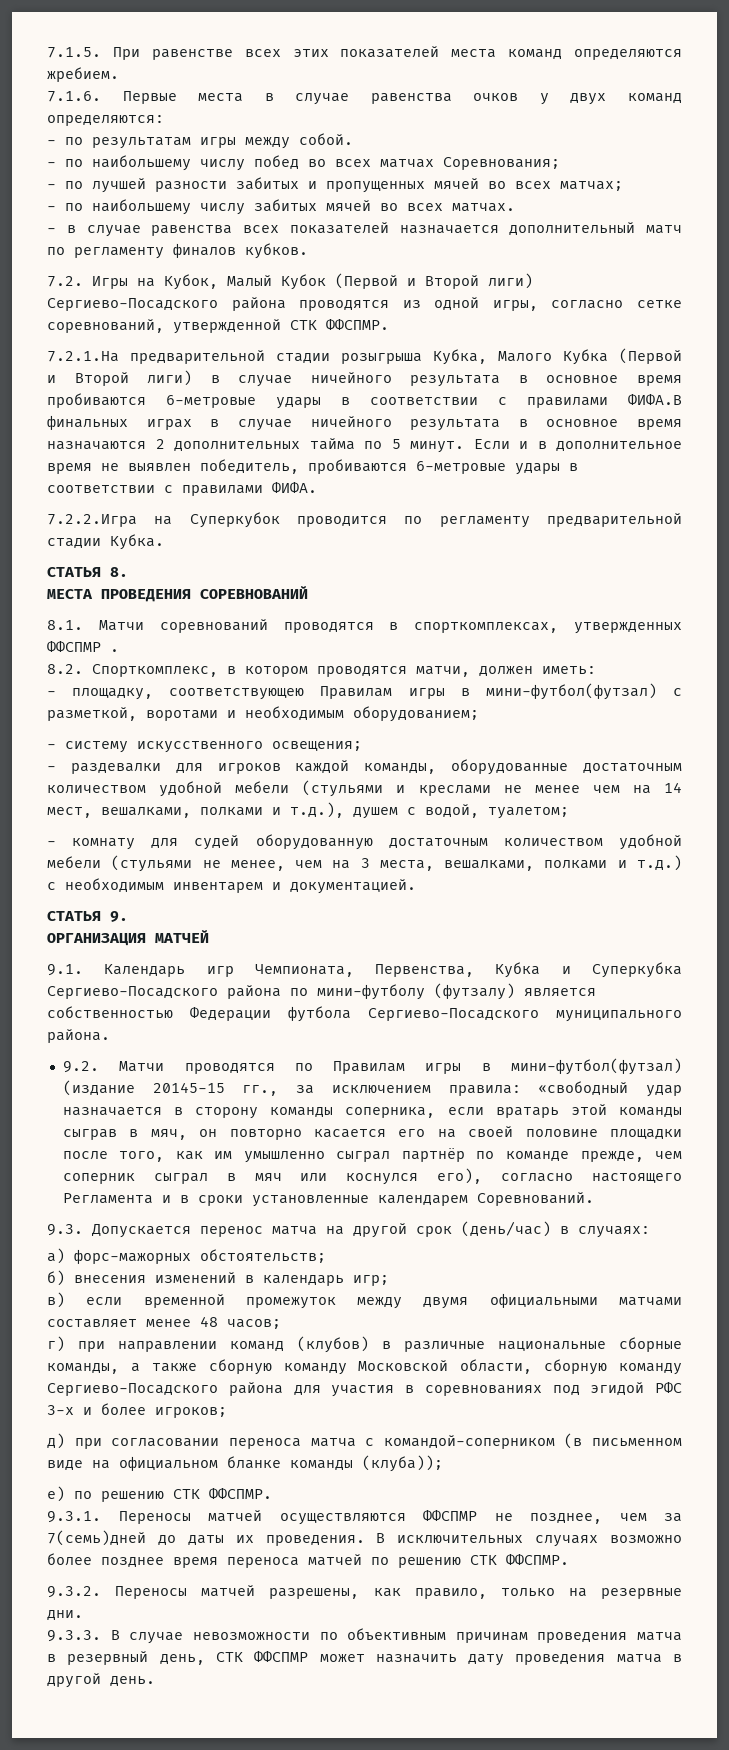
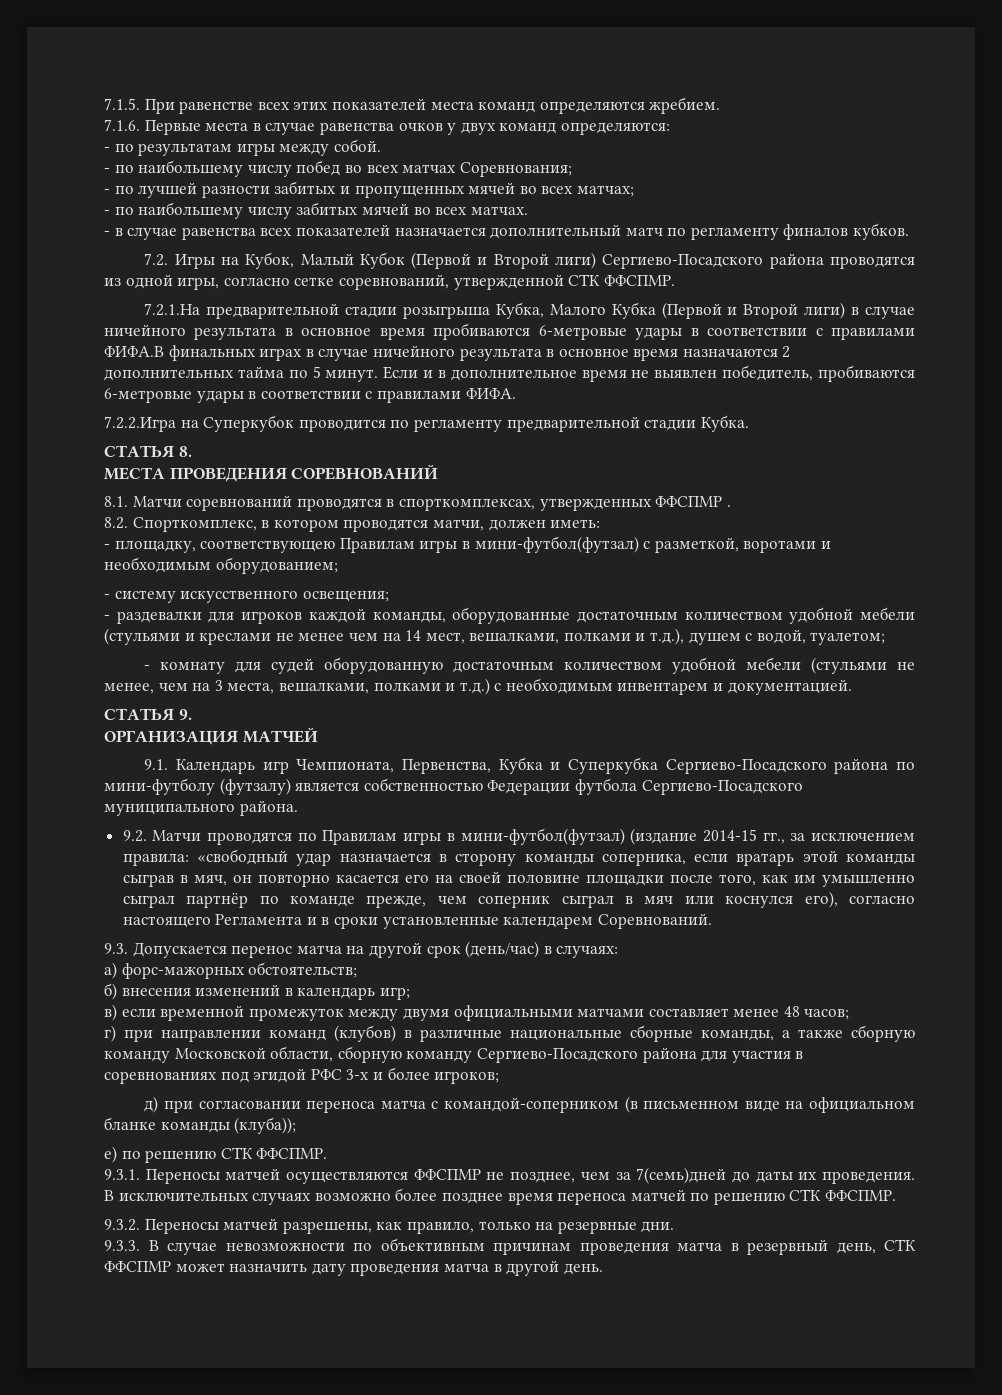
[152,1082,225,1093] 20145-15 -> [702,829,757,842] 2014-15

